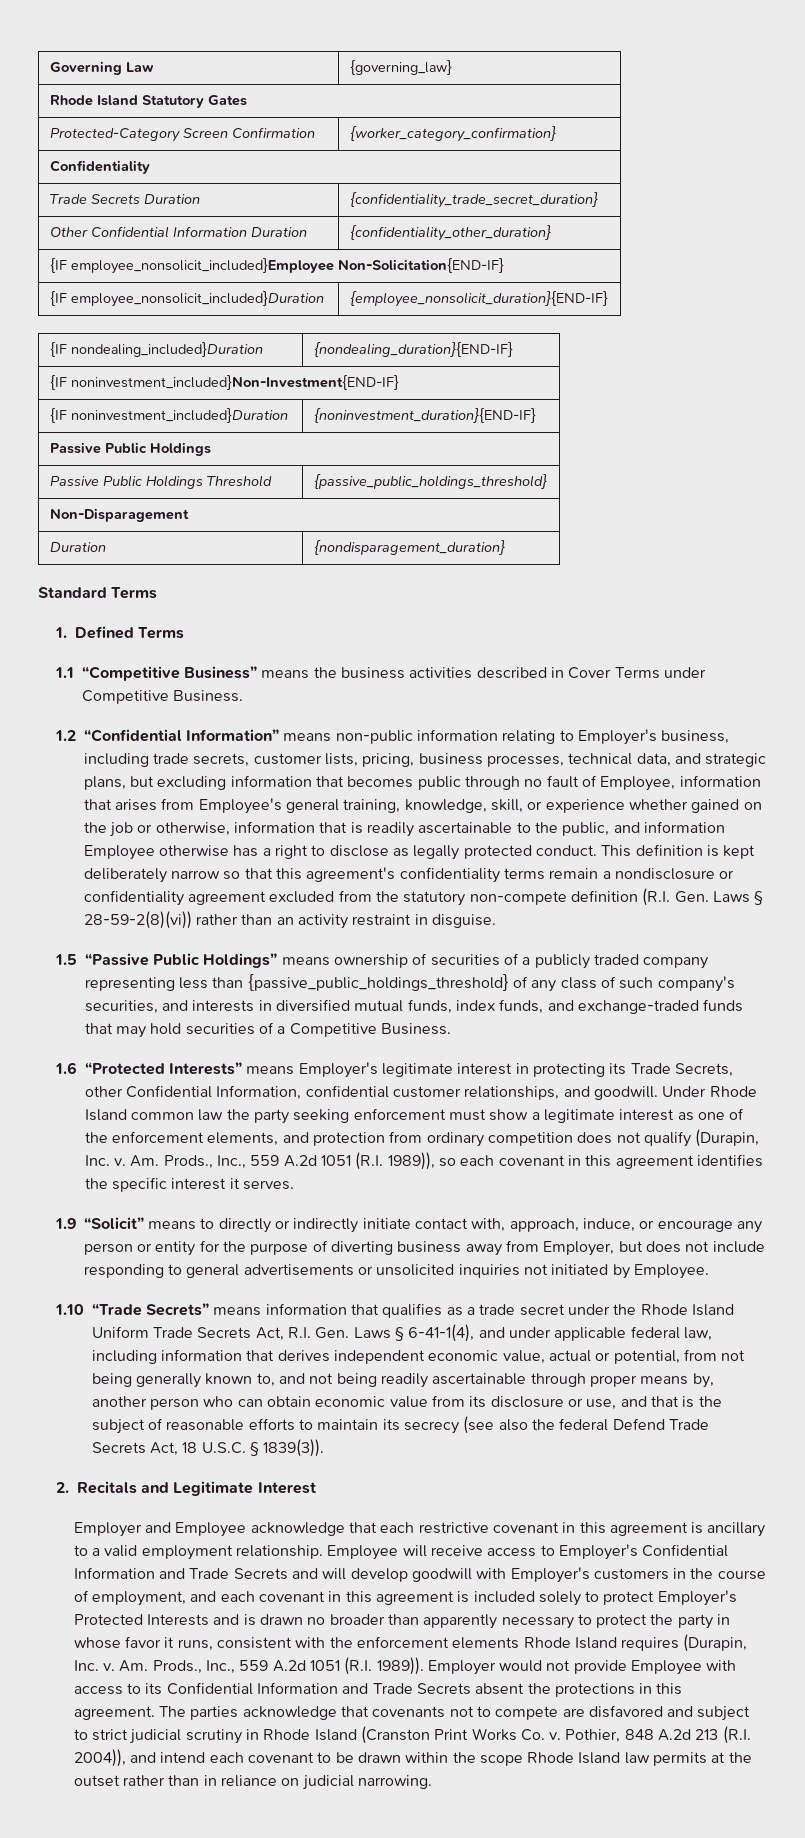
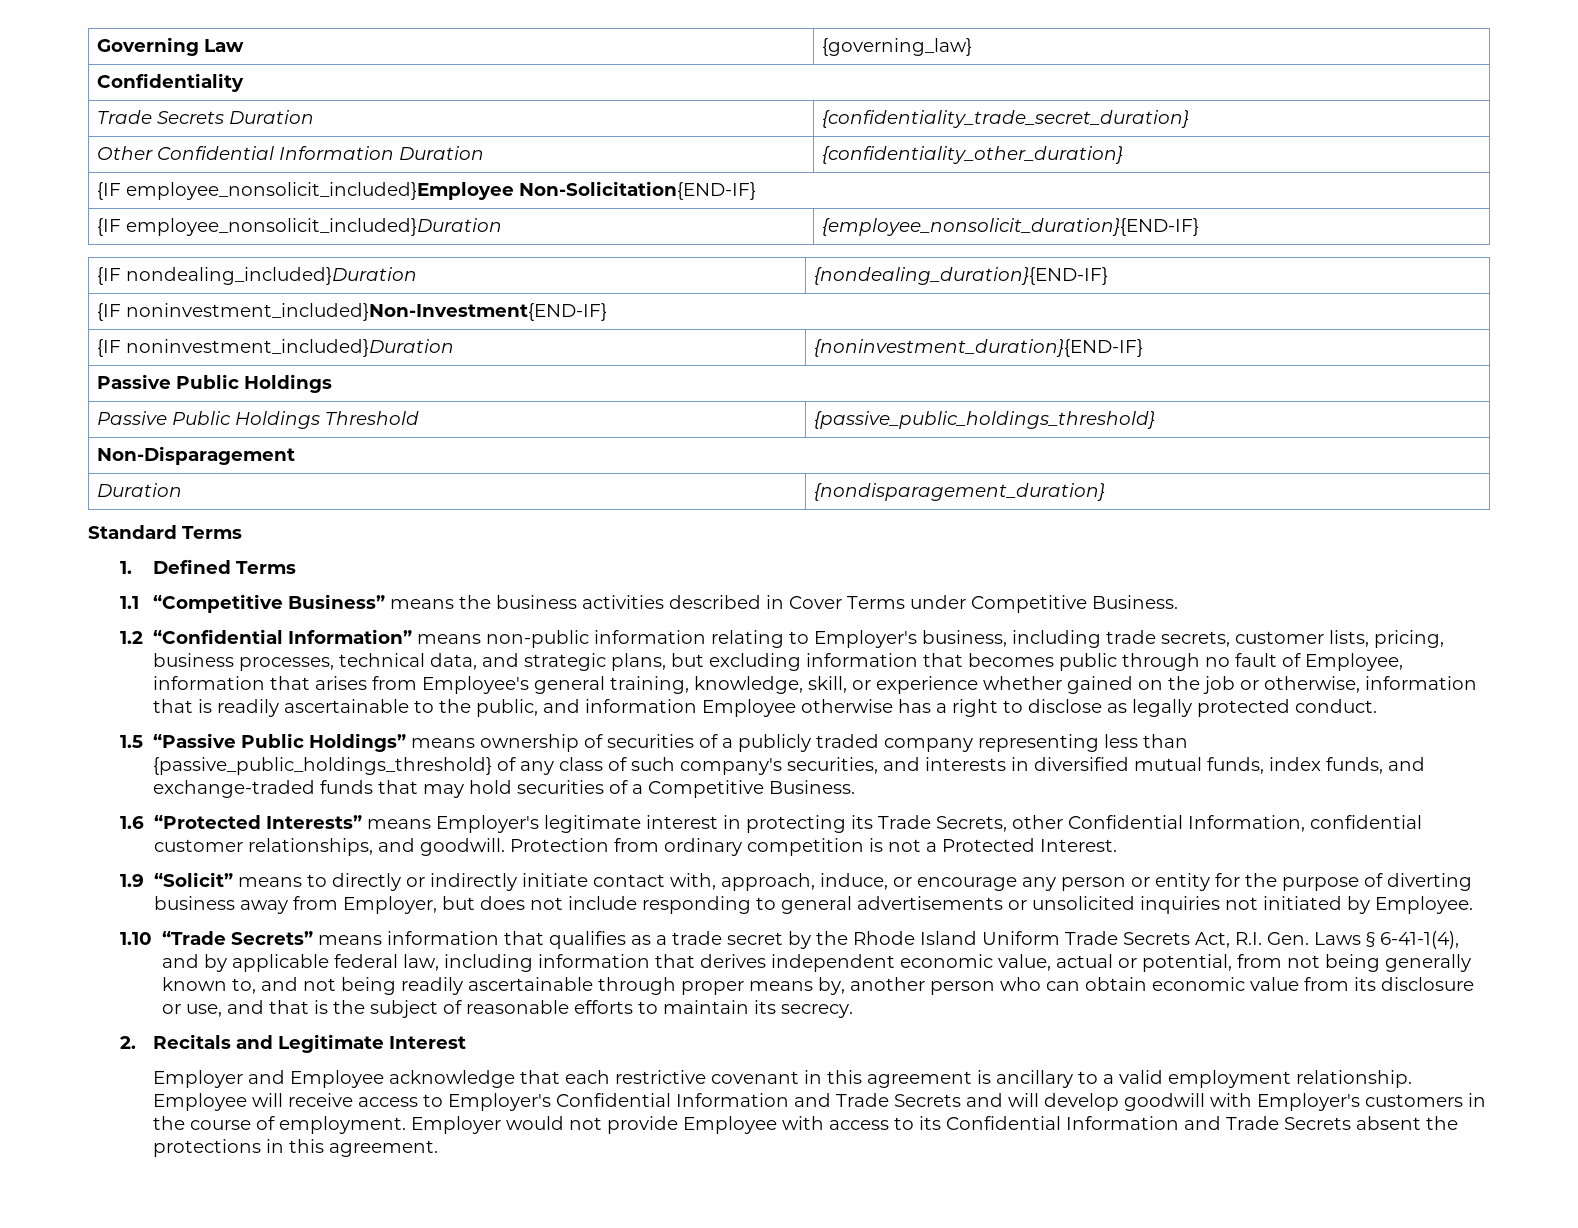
[49,95,247,108] [49,127,315,142] [349,126,556,142] // Rhode Island Statutory Gates // Protected-Category Screen Confirmation | {worker_category_confirmation} -> (972, 47) none
[601,844,756,859] [83,867,735,883] [83,888,764,906] [83,911,497,929] This definition is kept deliberately narrow so that this agreement's confidentiality terms remain a nondisclosure or confidentiality agreement excluded from the statutory non-compete definition (R.I. Gen. Laws § 28-59-2(8)(vi)) rather than an activity restraint in disguise. -> (1377, 706) none
[662,1086,757,1097] [84,1108,745,1124] [84,1129,760,1147] [84,1152,763,1170] [84,1177,295,1192] Under Rhode Island common law the party seeking enforcement must show a legitimate interest as one of the enforcement elements, and protection from ordinary competition does not qualify (Durapin, Inc. v. Am. Prods., Inc., 559 A.2d 1051 (R.I. 1989)), so each covenant in this agreement identifies the specific interest it serves. -> [509,838,1117,856] Protection from ordinary competition is not a Protected Interest.
[568,1304,611,1315] under -> [787,931,811,949] by
[509,1327,552,1338] under -> [203,954,227,972] by
[404,1416,709,1434] [91,1439,325,1457] secrecy (see also the federal Defend Trade Secrets Act, 18 U.S.C. § 1839(3)). -> [780,1004,853,1018] secrecy.
[91,1590,737,1606] [73,1614,731,1629] [73,1634,748,1652] [73,1657,424,1675] employment, and each covenant in this agreement is included solely to protect Employer's Protected Interests and is drawn no broader than apparently necessary to protect the party in whose favor it runs, consistent with the enforcement elements Rhode Island requires (Durapin, Inc. v. Am. Prods., Inc., 559 A.2d 1051 (R.I. 1989)). -> [278,1116,406,1134] employment.
[158,1705,751,1721] [73,1726,751,1744] [73,1749,752,1767] [73,1775,432,1790] The parties acknowledge that covenants not to compete are disfavored and subject to strict judicial scrutiny in Rhode Island (Cranston Print Works Co. v. Pothier, 848 A.2d 213 (R.I. 2004)), and intend each covenant to be drawn within the scope Rhode Island law permits at the outset rather than in reliance on judicial narrowing. -> (438, 1148) none

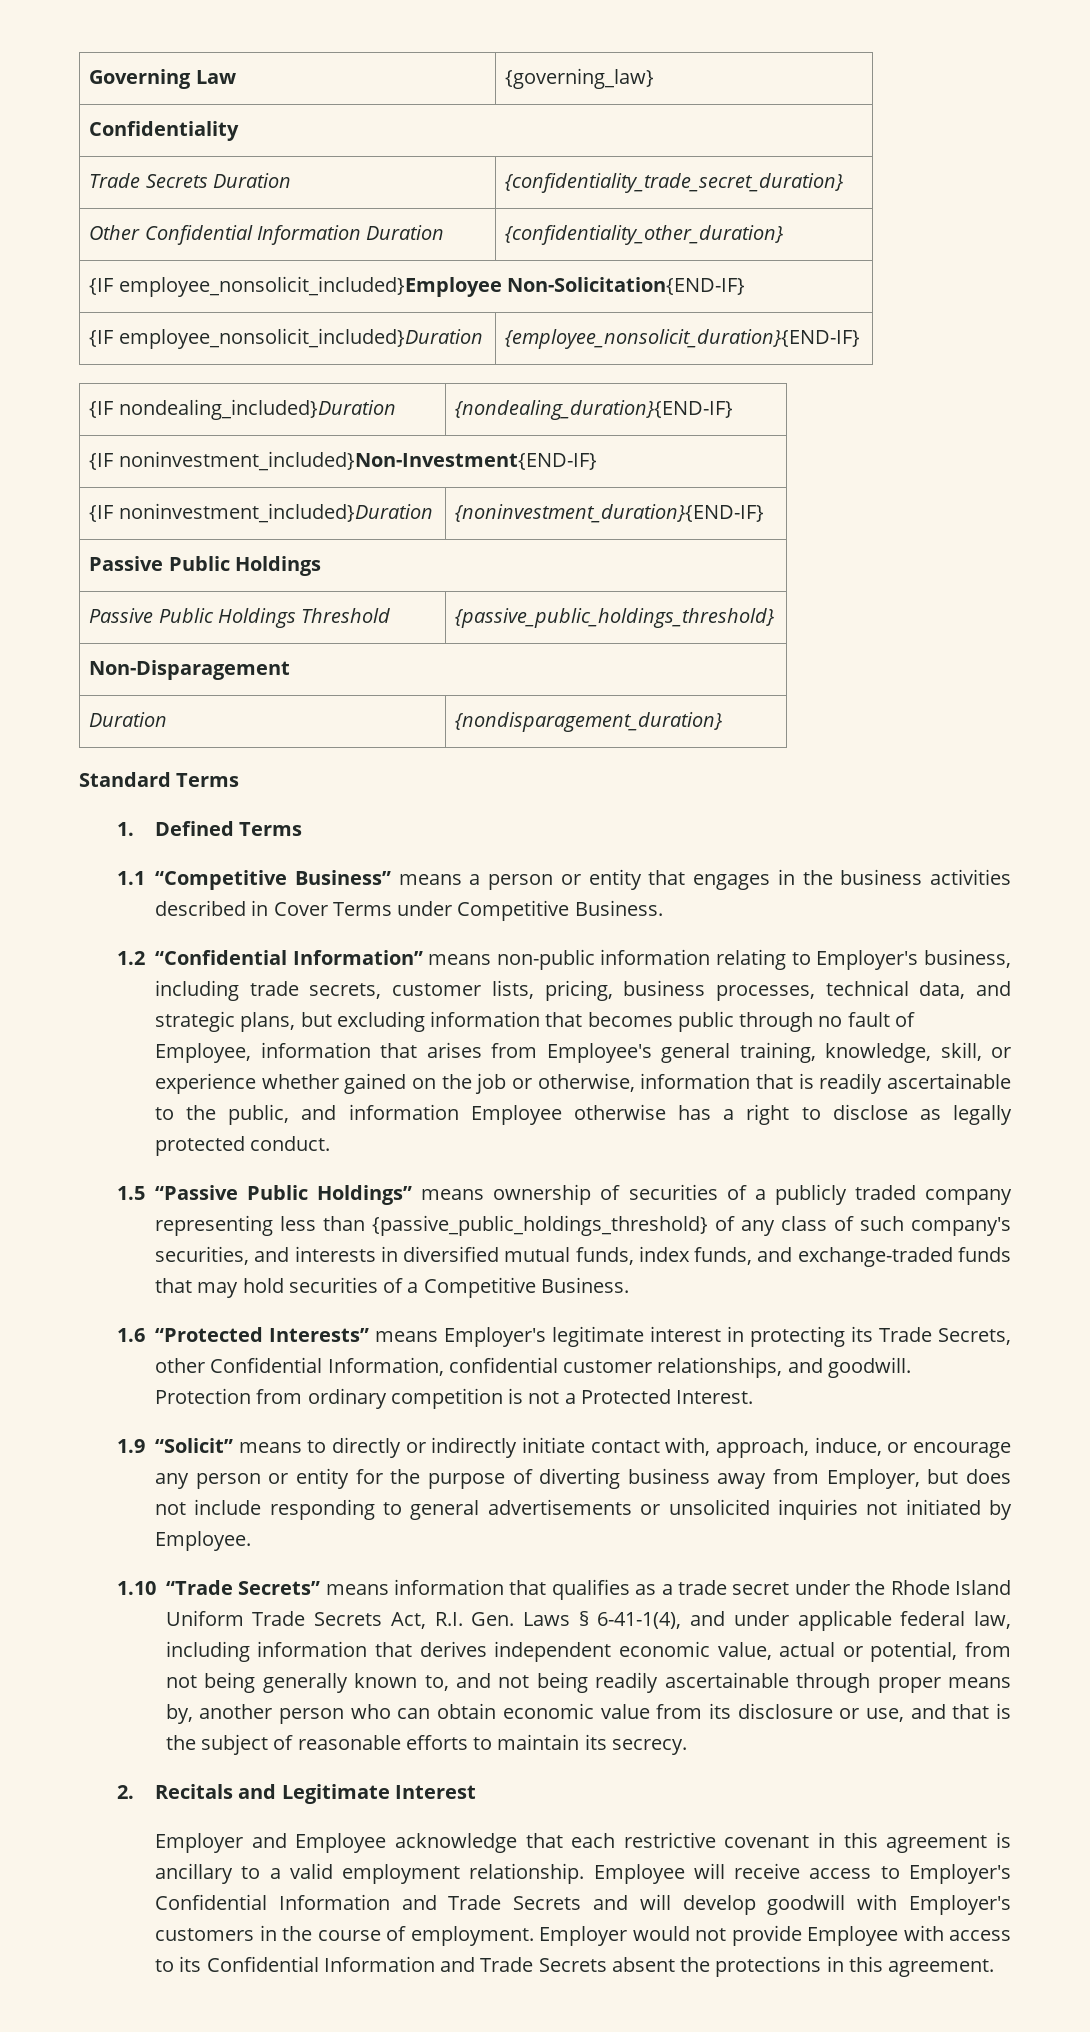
(454, 604) none -> [469,869,795,890] a person or entity that engages in
[787,931,811,949] by -> [794,1580,850,1595] under
[203,954,227,972] by -> [733,1611,789,1626] under

